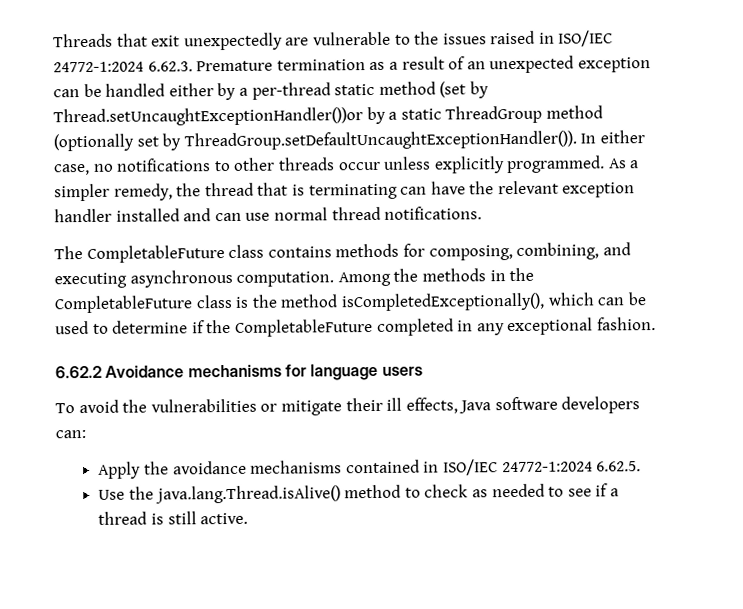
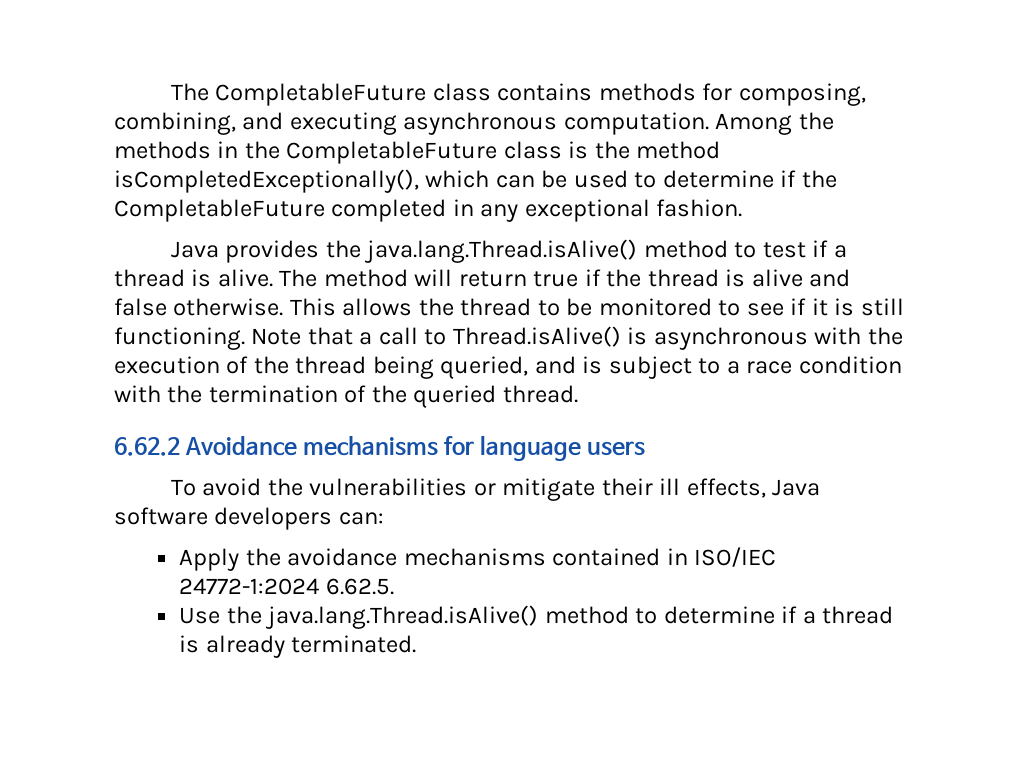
[53,30,614,51] [53,55,651,74] [53,81,489,101] [53,105,603,127] [53,130,645,152] [54,155,640,176] [54,180,636,202] [54,206,483,223] Threads that exit unexpectedly are vulnerable to the issues raised in ISO/IEC 24772-1:2024 6.62.3. Premature termination as a result of an unexpected exception can be handled either by a per-thread static method (set by Thread.setUncaughtExceptionHandler())or by a static ThreadGroup method (optionally set by ThreadGroup.setDefaultUncaughtExceptionHandler()). In either case, no notifications to other threads occur unless explicitly programmed. As a simpler remedy, the thread that is terminating can have the relevant exception handler installed and can use normal thread notifications. // -> (170, 92) none
(656, 324) none -> [170,239,847,263] [114,269,851,287] [114,298,904,316] [114,326,903,350] [114,356,902,379] [114,385,578,408] // Java provides the java.lang.Thread.isAlive() method to test if a thread is alive. The method will return true if the thread is alive and false otherwise. This allows the thread to be monitored to see if it is still functioning. Note that a call to Thread.isAlive() is asynchronous with the execution of the thread being queried, and is subject to a race condition with the termination of the queried thread.
[424,483,619,498] [98,511,249,525] check as needed to see if a thread is still active. -> [663,606,894,624] [179,635,417,658] determine if a thread is already terminated.

